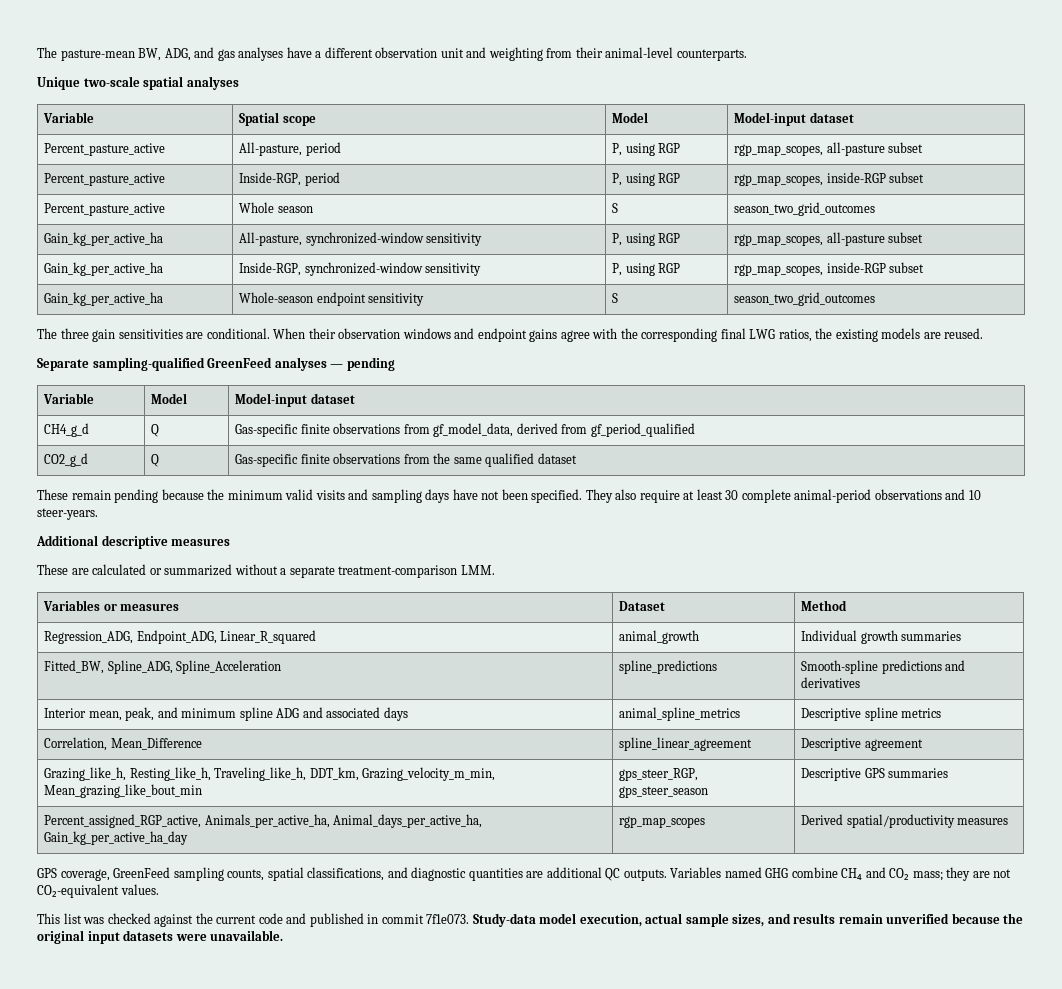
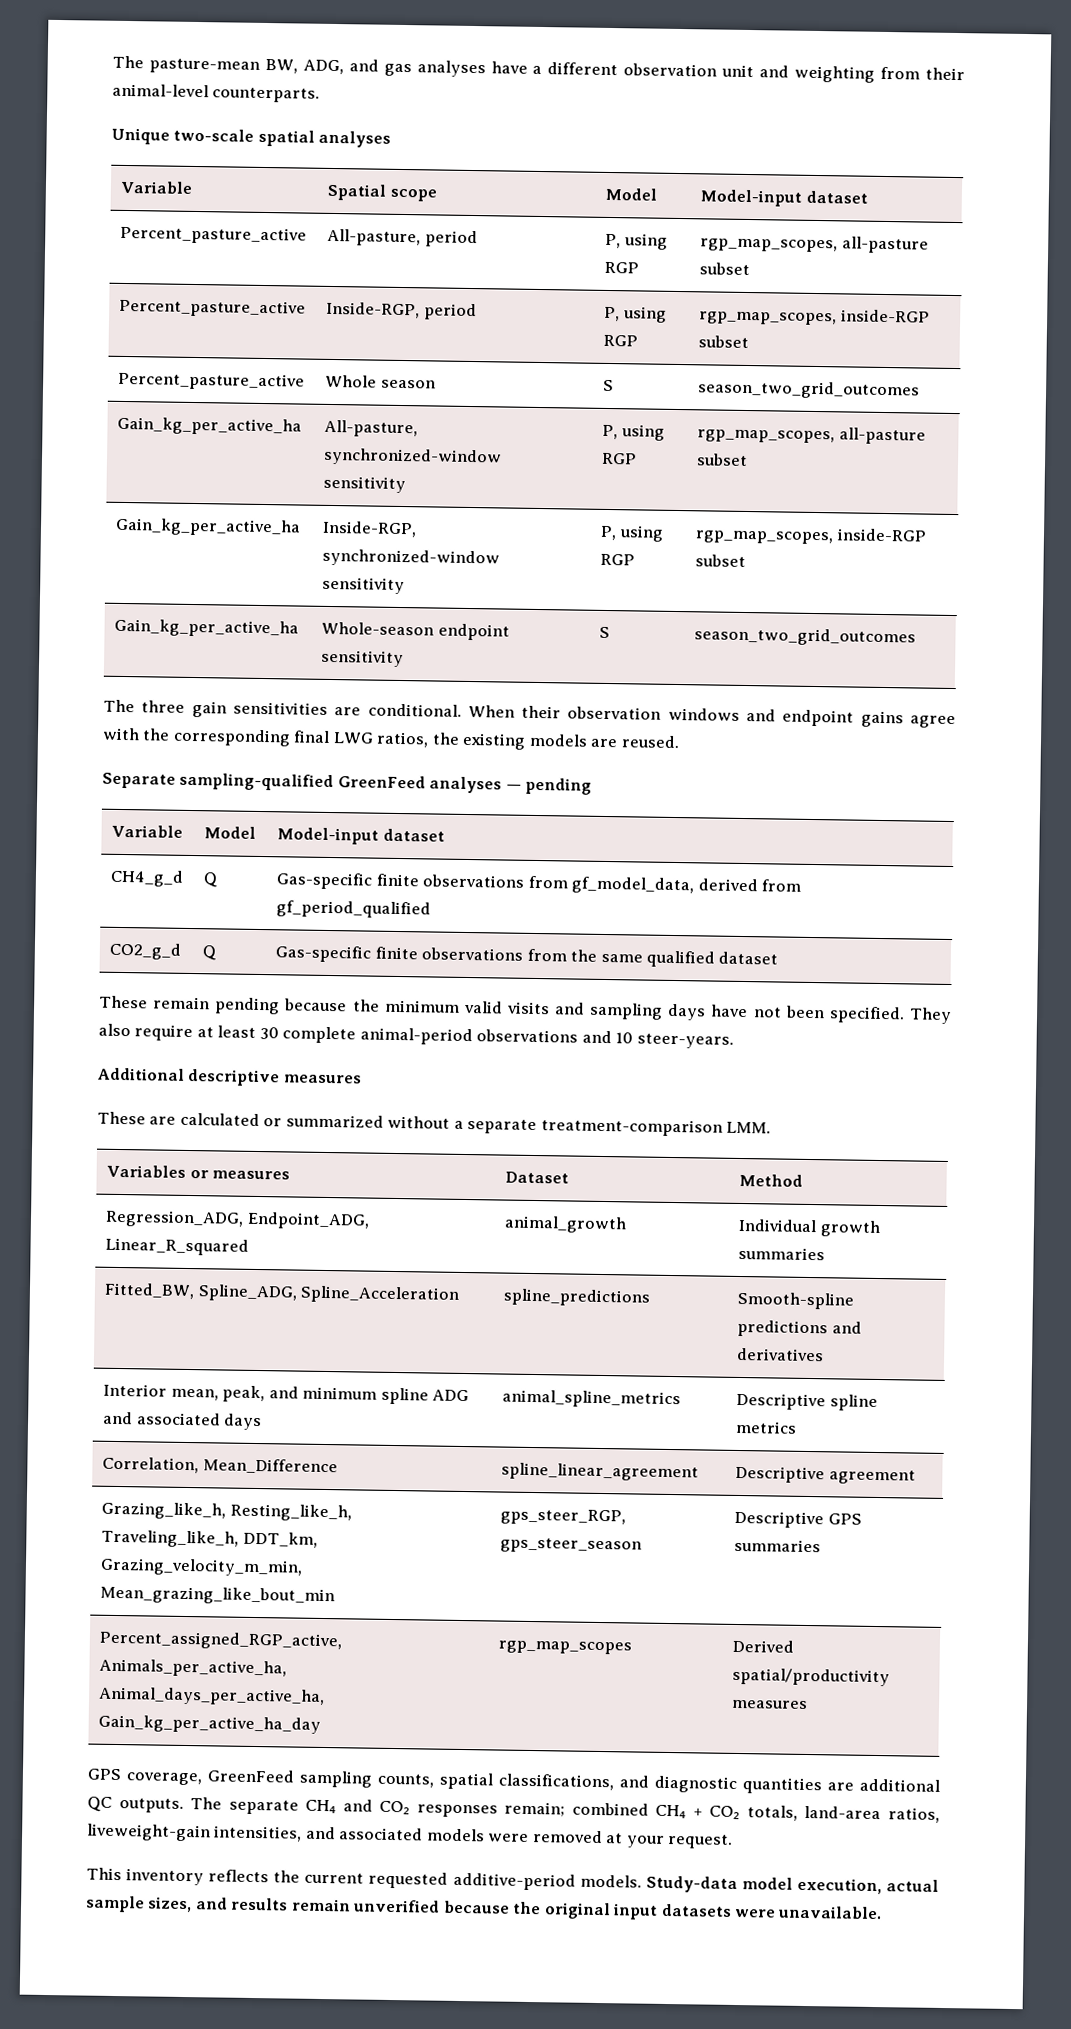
[670,867,1012,881] [37,884,159,898] [37,913,470,927] Variables named GHG combine CH₄ and CO₂ mass; they are not CO₂-equivalent values. // This list was checked against the current code and published in commit 7f1e073. -> [190,1797,940,1823] [87,1823,734,1849] [86,1867,642,1891] The separate CH₄ and CO₂ responses remain; combined CH₄ + CO₂ totals, land-area ratios, liveweight-gain intensities, and associated models were removed at your request. // This inventory reflects the current requested additive-period models.

